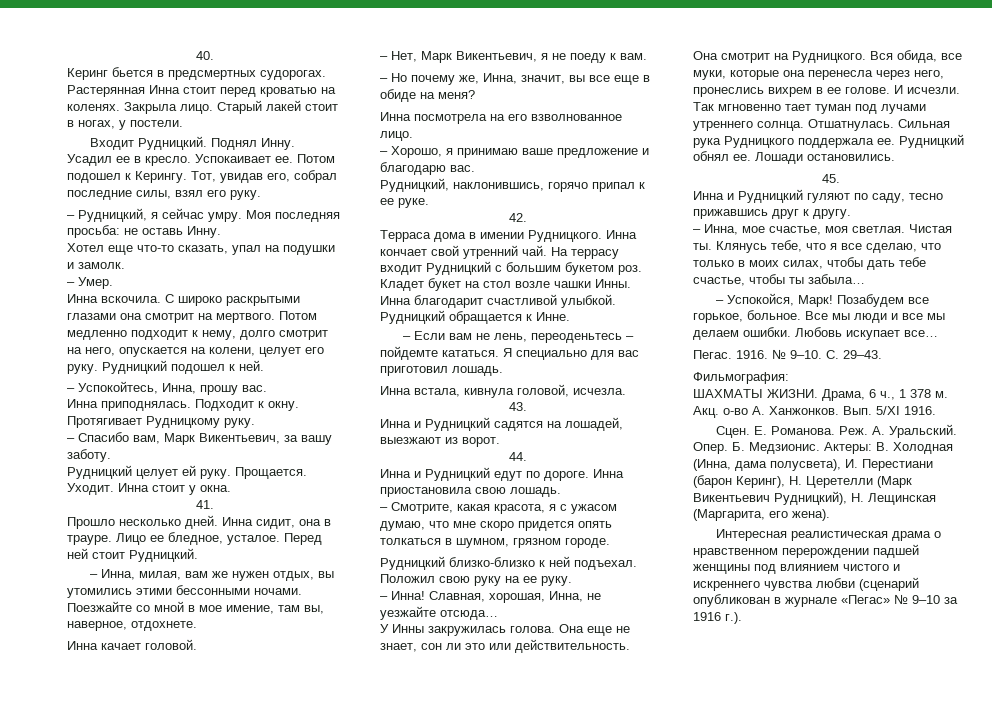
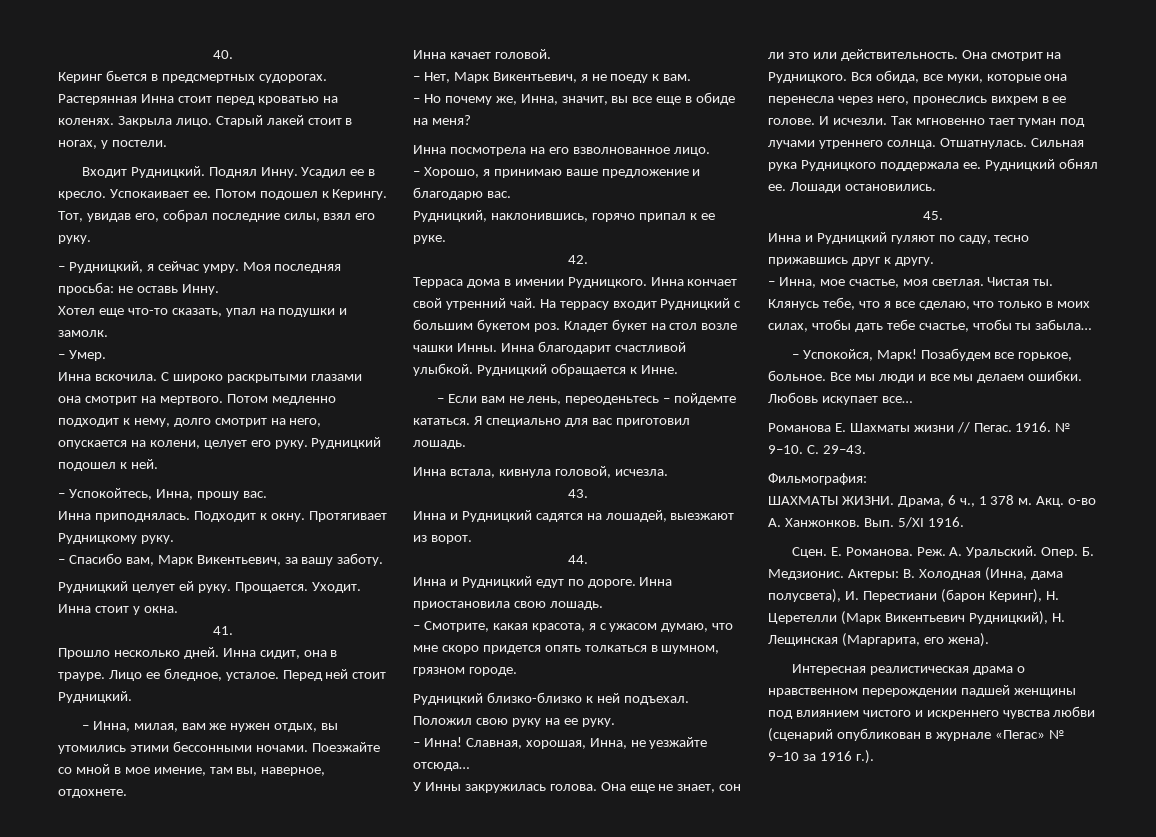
(938, 333) none -> [768,422,970,433] Романова Е. Шахматы жизни //

